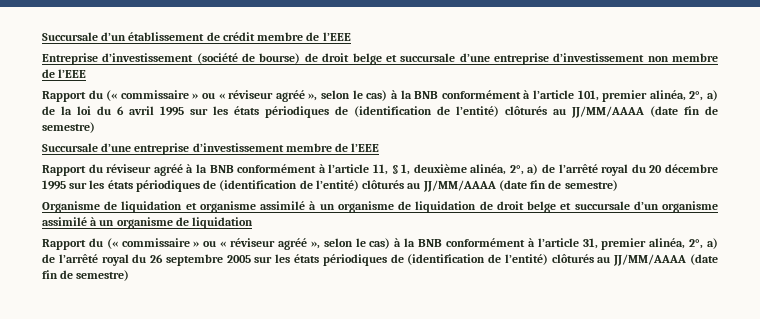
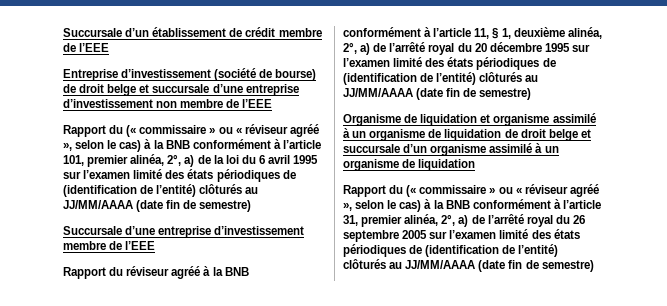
[213,106,228,115] les -> [83,169,185,179] l’examen limité des
[89,180,105,189] les -> [343,57,445,67] l’examen limité des
[275,254,291,263] les -> [449,229,551,239] l’examen limité des

